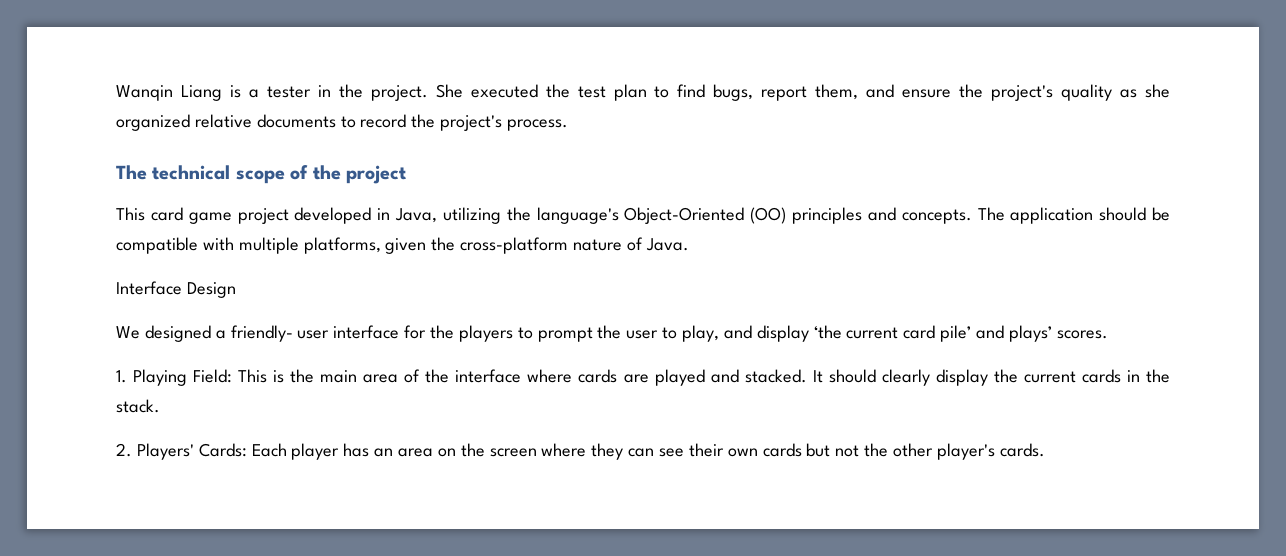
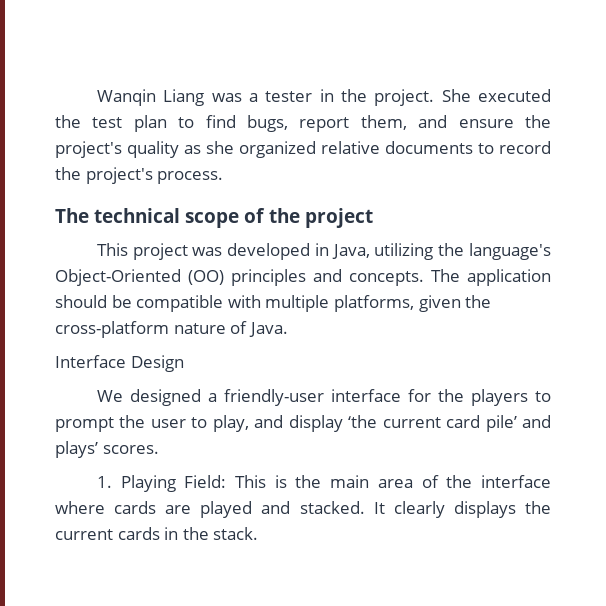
[229,85,241,98] is -> [211,93,242,102] was
[150,207,289,224] card game project -> [132,243,223,260] project was
[230,325,330,342] friendly- user -> [223,389,324,406] friendly-user
[828,369,988,386] should clearly display -> [393,501,516,518] clearly displays
[116,443,1045,460] // 2. Players' Cards: Each player has an area on the screen where they can see their own cards but not the other player's cards. -> (259, 533) none

